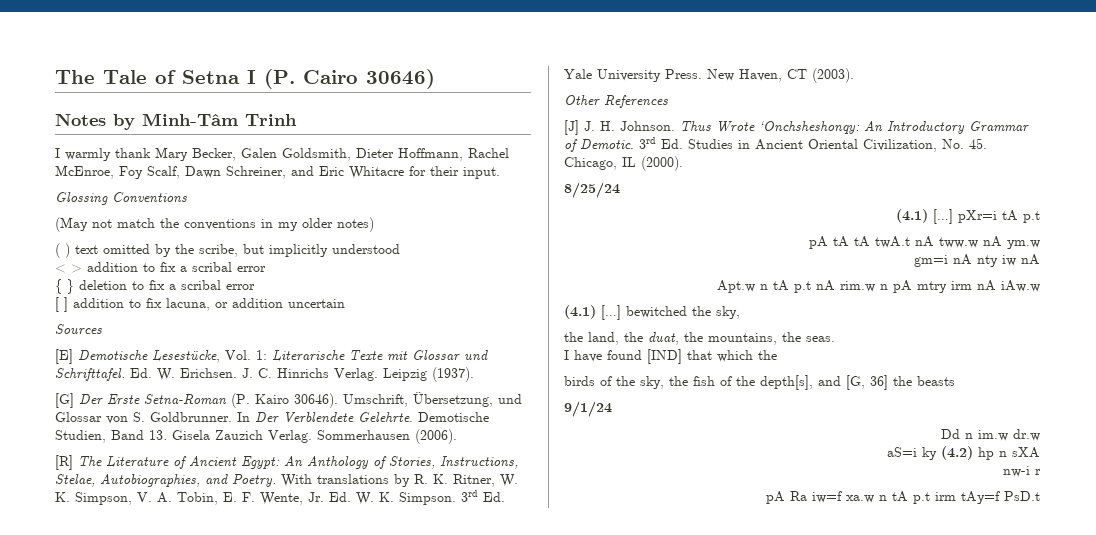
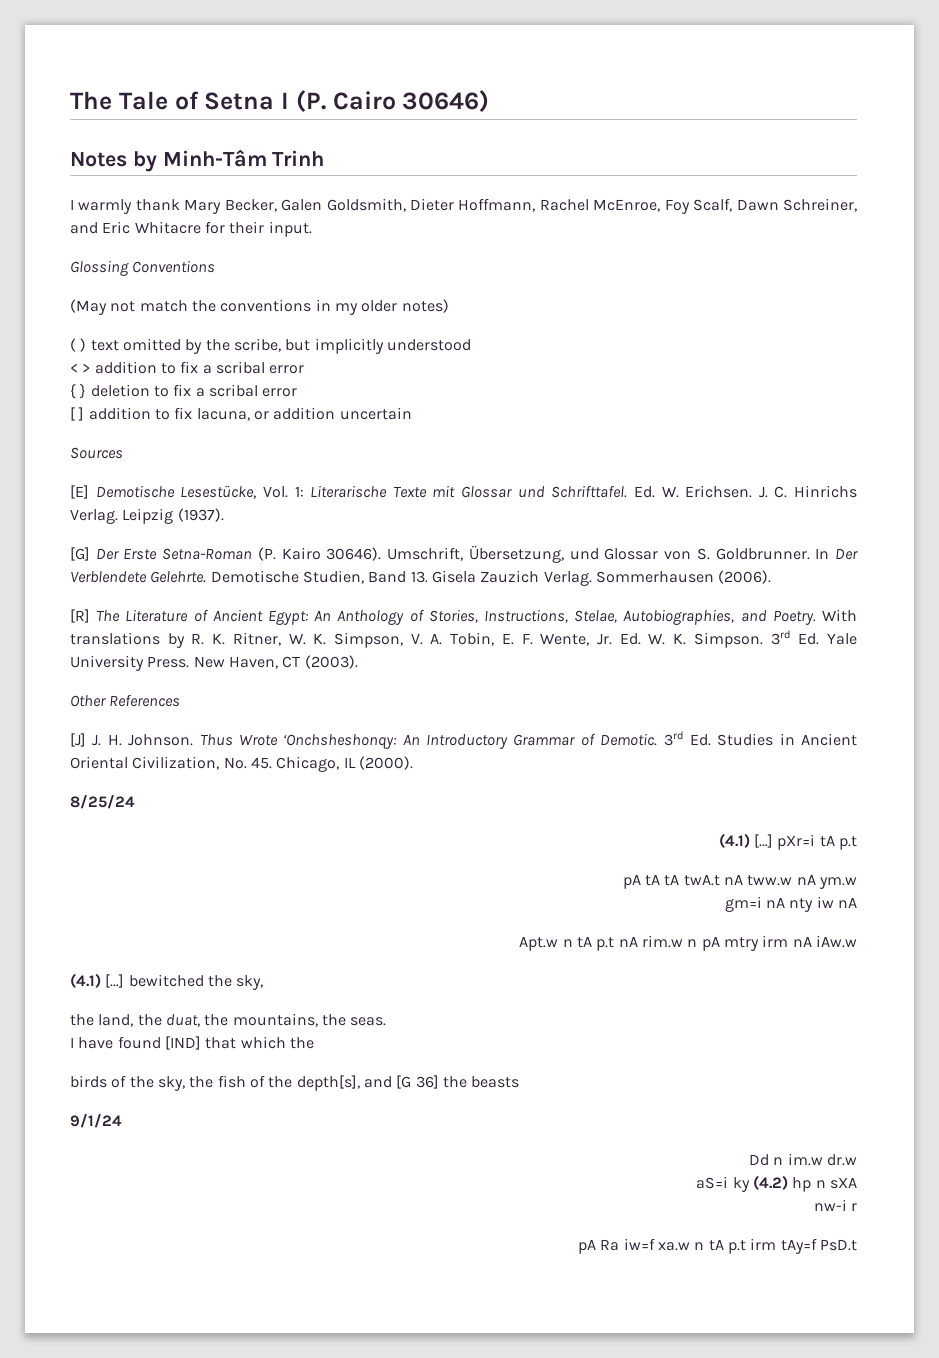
[846,375,865,390] [G, -> [396,1075,412,1089] [G

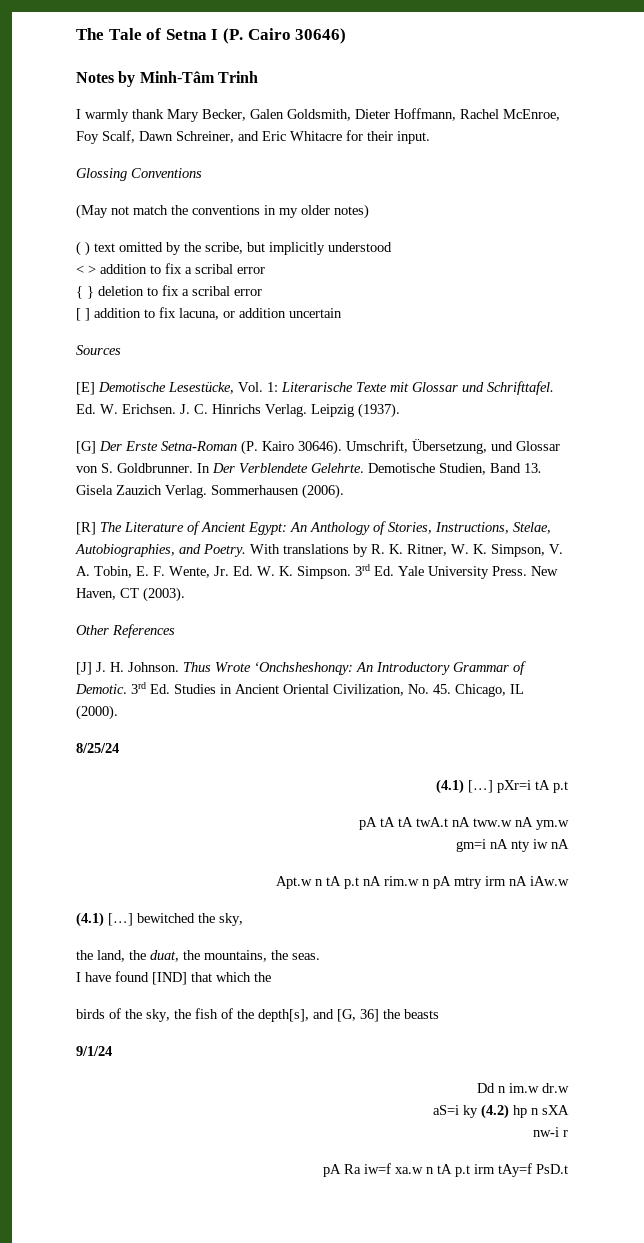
[396,1075,412,1089] [G -> [337,1009,356,1022] [G,

